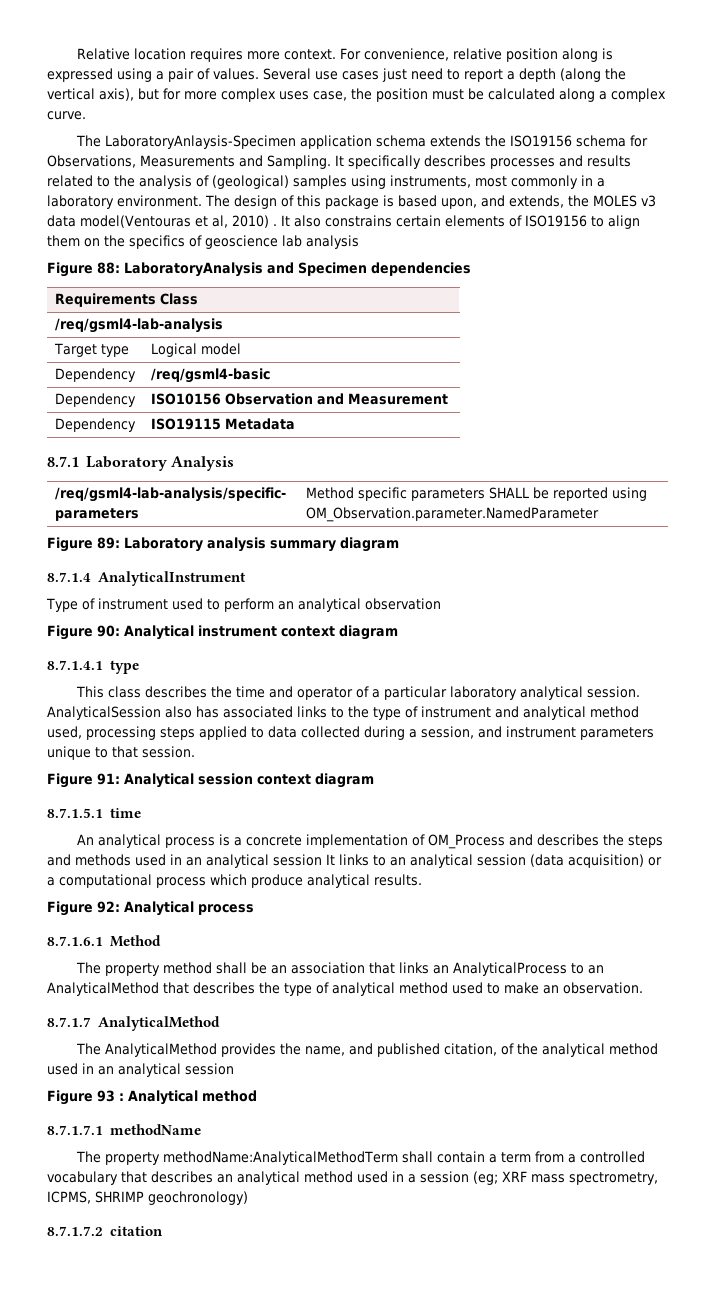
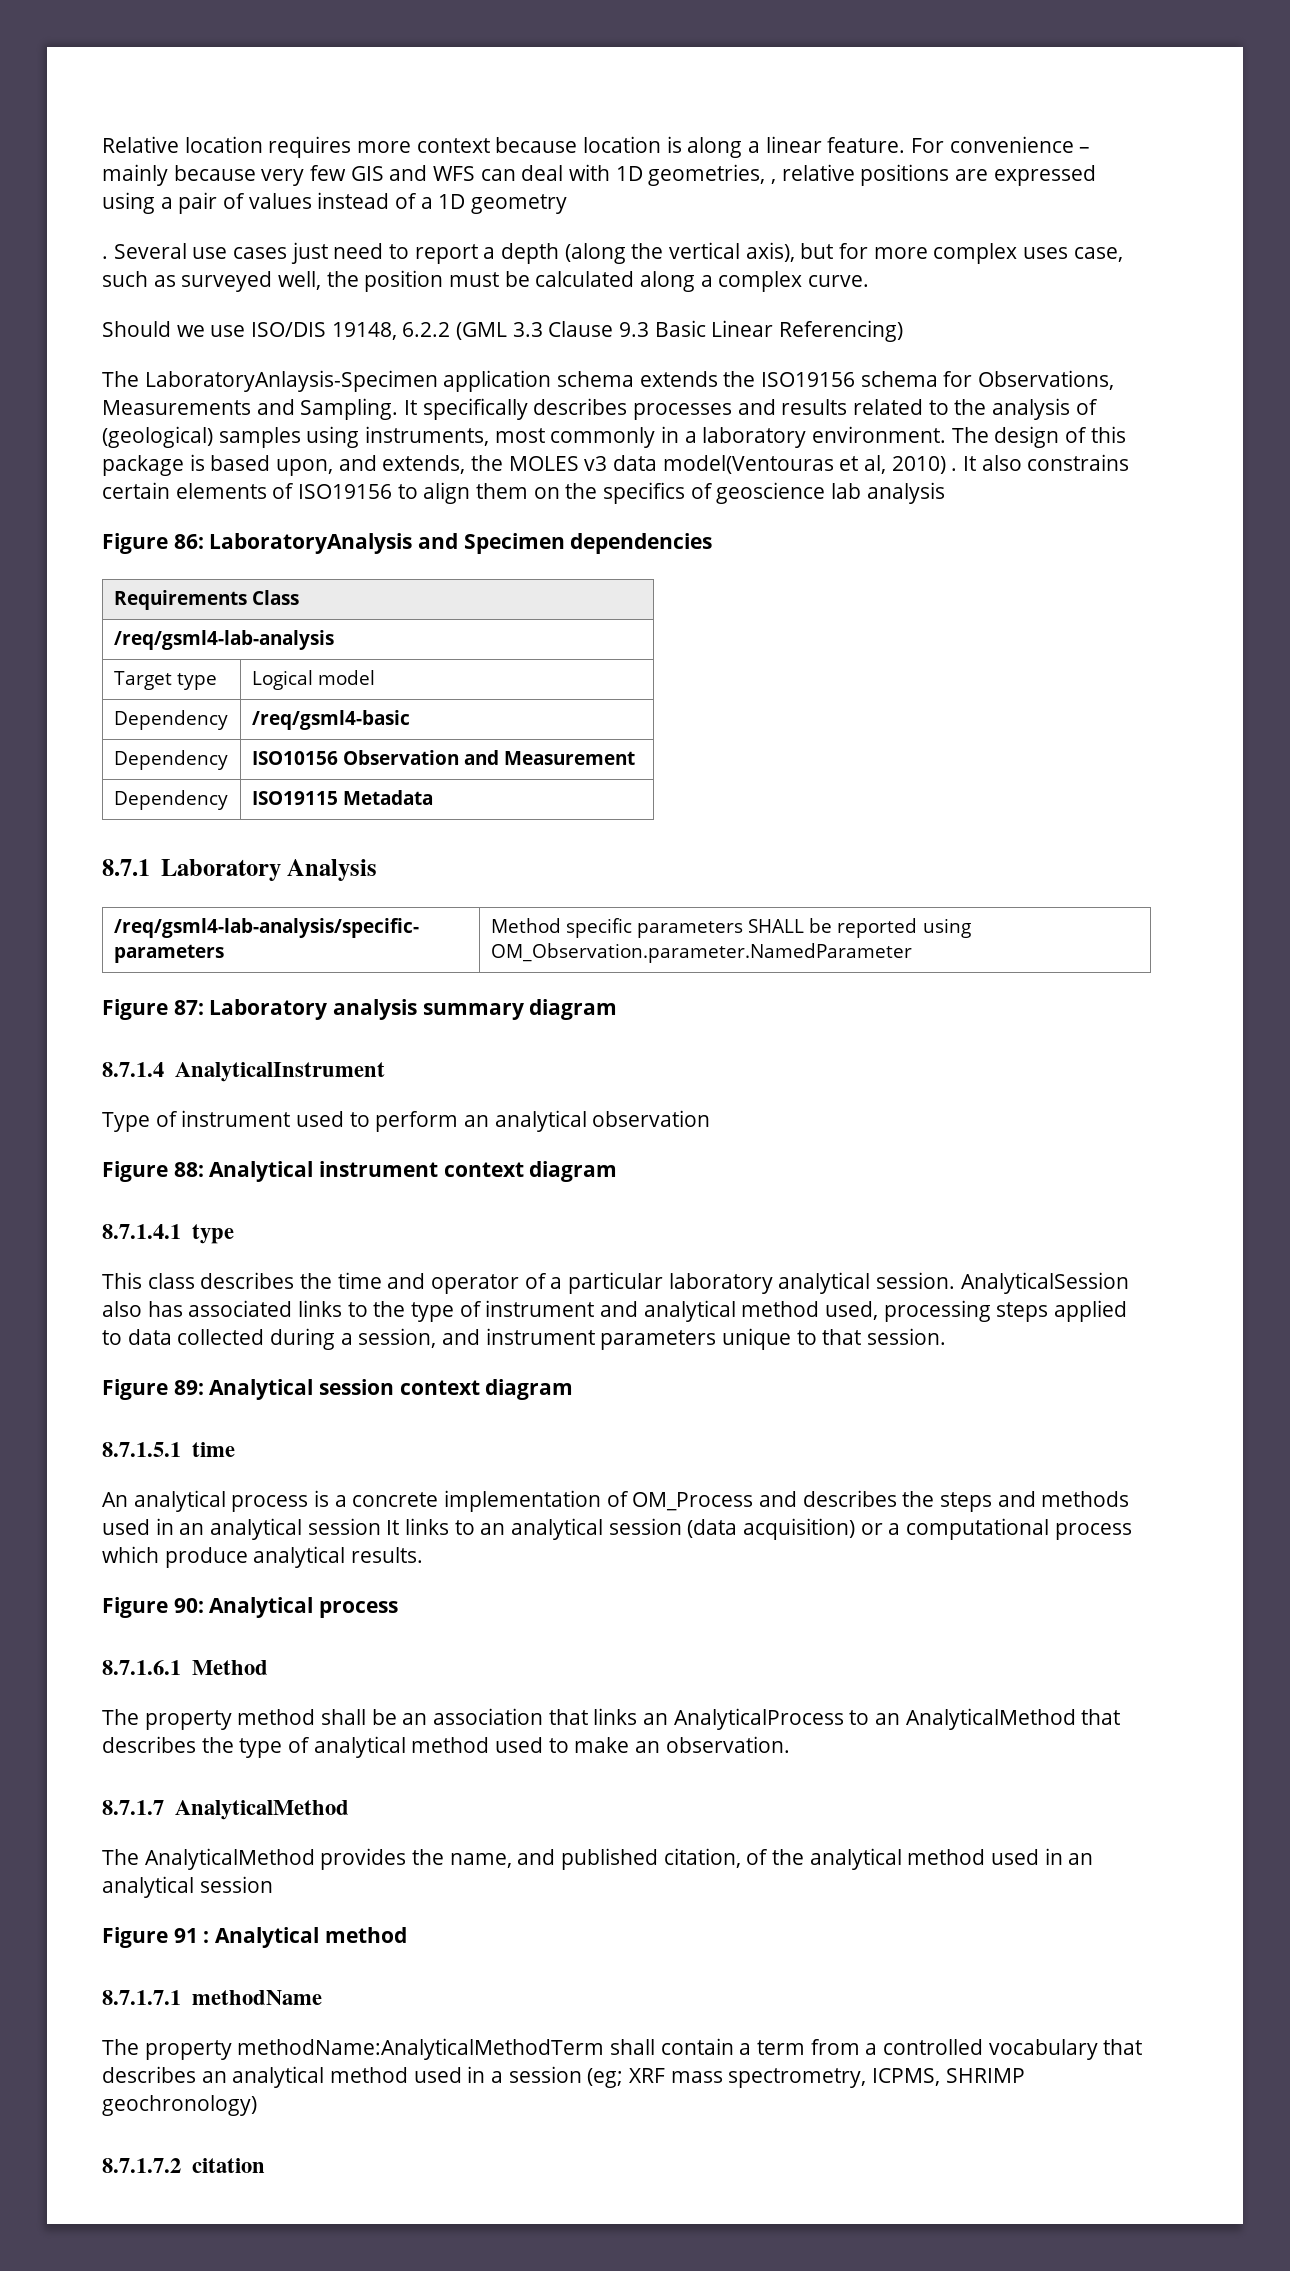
[283,48,613,62] context. For convenience, relative position along is -> [416,136,1091,158] [102,164,989,186] context because location is along a linear feature. For convenience – mainly because very few GIS and WFS can deal with 1D geometries, , relative positions are
[213,68,259,80] values. -> [248,192,568,214] [102,256,108,259] values instead of a 1D geometry // .
(347, 96) none -> [102,271,322,292] such as surveyed well,
(86, 115) none -> [102,320,904,342] // Should we use ISO/DIS 19148, 6.2.2 (GML 3.3 Clause 9.3 Basic Linear Referencing)
[97,262,120,274] 88: -> [173,534,204,549] 86:
[97,537,120,549] 89: -> [173,1000,204,1015] 87:
[97,625,120,637] 90: -> [173,1162,204,1177] 88:
[97,773,120,785] 91: -> [173,1380,204,1395] 89:
[97,901,120,913] 92: -> [173,1598,204,1613] 90:
[97,1090,115,1102] 93 -> [173,1928,198,1943] 91

